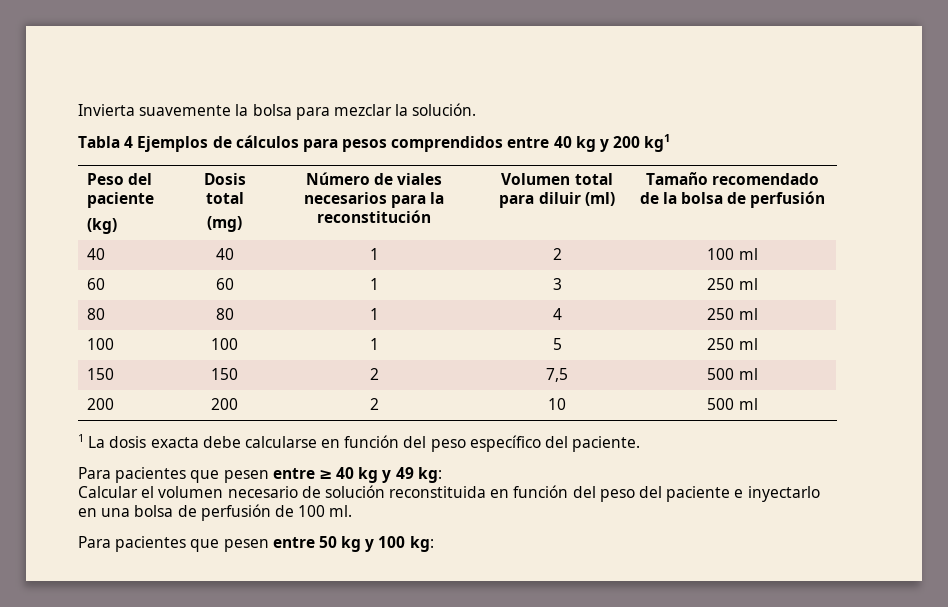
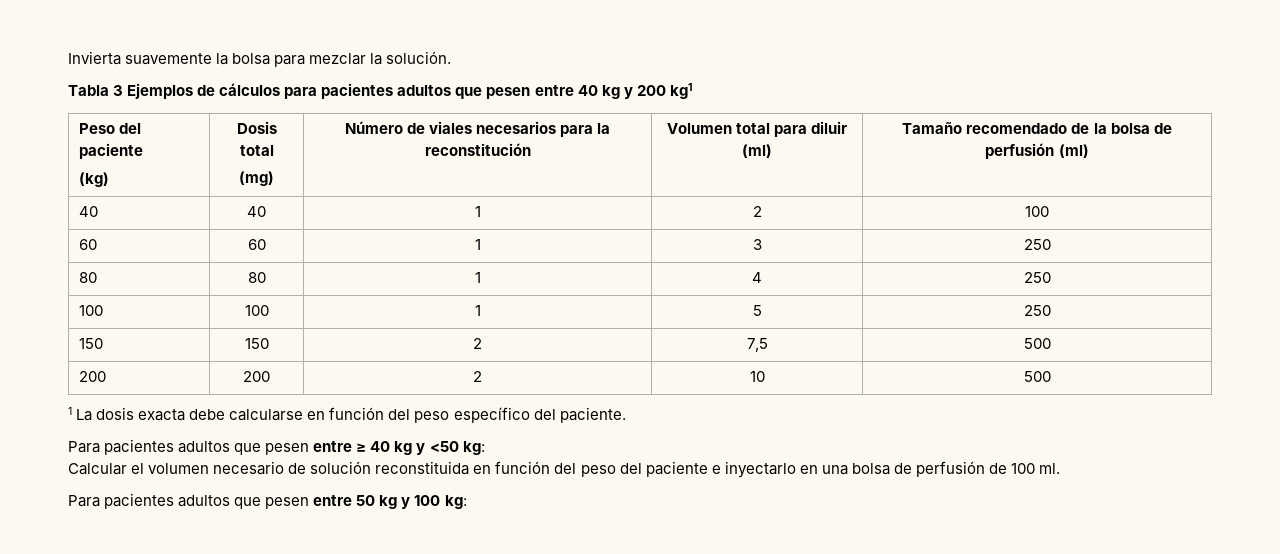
[124,136,134,148] 4 -> [113,85,124,96] 3
[342,136,504,152] pesos comprendidos -> [321,83,531,99] pacientes adultos que pesen
(826, 199) none -> [1058,144,1089,158] (ml)
[738,248,758,260] ml -> (1049, 211) none
[738,278,758,290] ml -> (1051, 244) none
[738,308,758,320] ml -> (1051, 277) none
[738,338,758,350] ml -> (1051, 310) none
[738,368,758,380] ml -> (1051, 343) none
[738,398,758,410] ml -> (1051, 376) none
(187, 475) none -> [178,441,231,453] adultos
[395,467,414,479] 49 -> [429,441,459,452] <50
(187, 544) none -> [178,495,231,507] adultos

